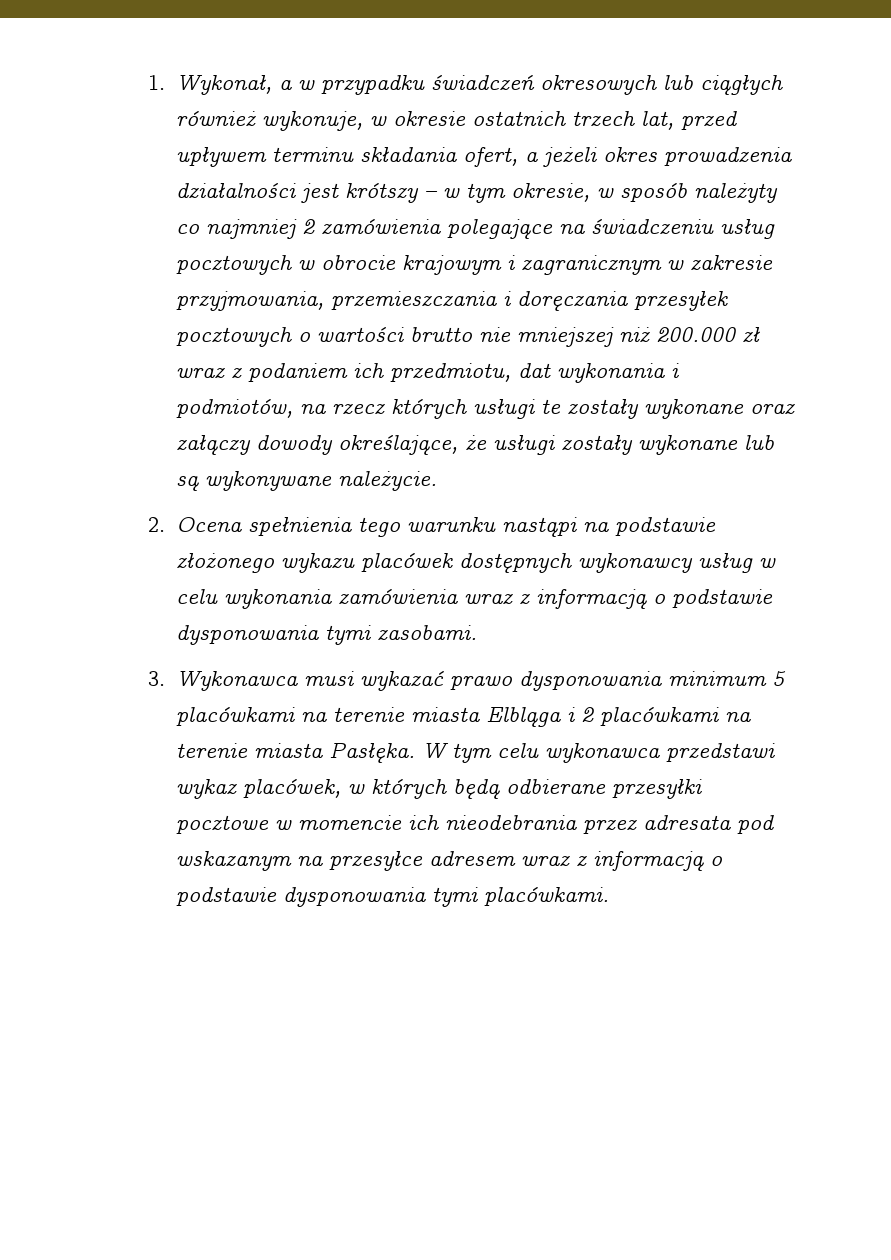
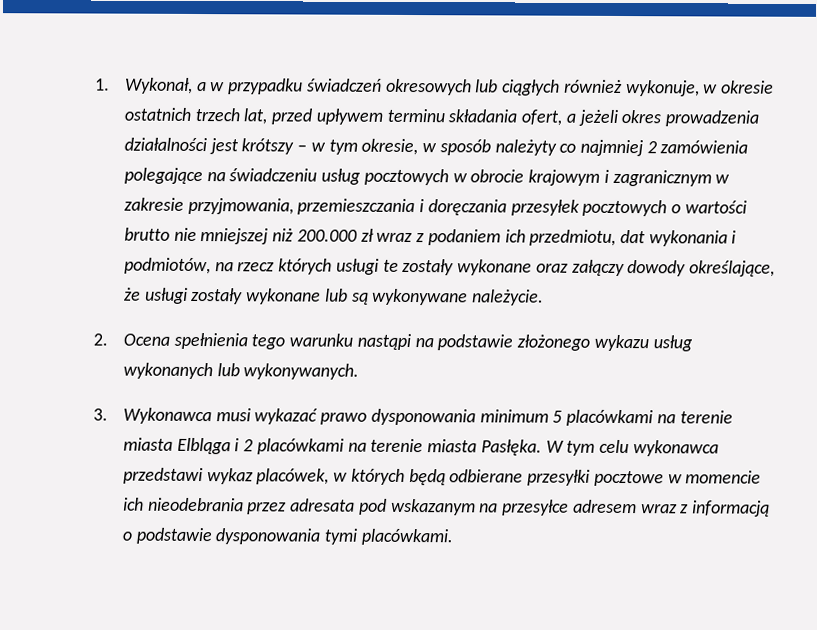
[360,553,776,573] [175,589,773,609] [175,625,477,645] placówek dostępnych wykonawcy usług w celu wykonania zamówienia wraz z informacją o podstawie dysponowania tymi zasobami. -> [652,335,693,352] [122,362,360,380] usług wykonanych lub wykonywanych.

